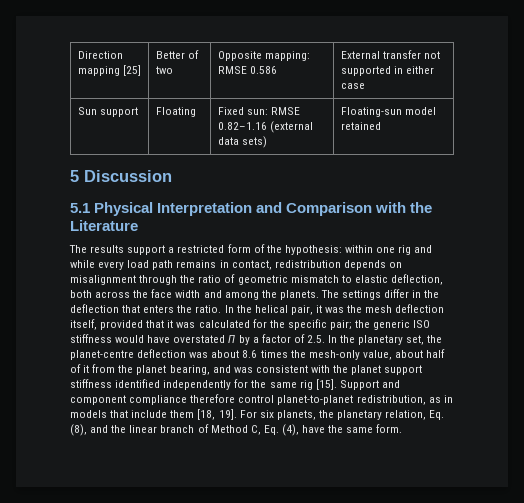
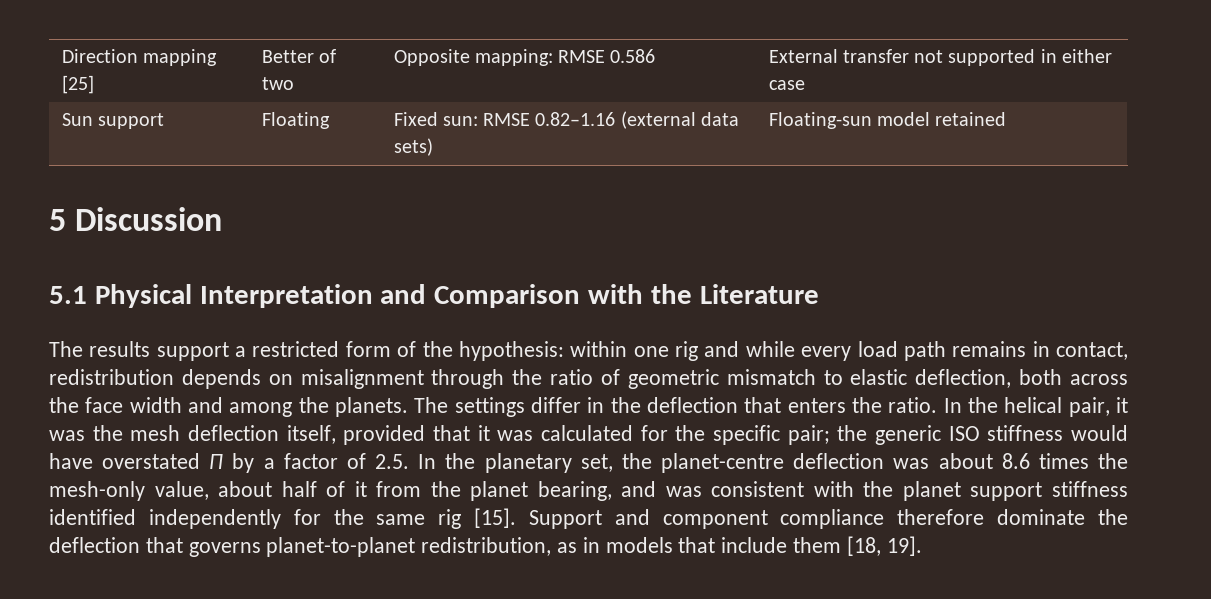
[238,395,275,403] control -> [997,509,1128,525] [49,537,261,557] dominate the deflection that governs
[239,410,445,420] [70,424,403,436] For six planets, the planetary relation, Eq. (8), and the linear branch of Method C, Eq. (4), have the same form. -> (922, 546) none

